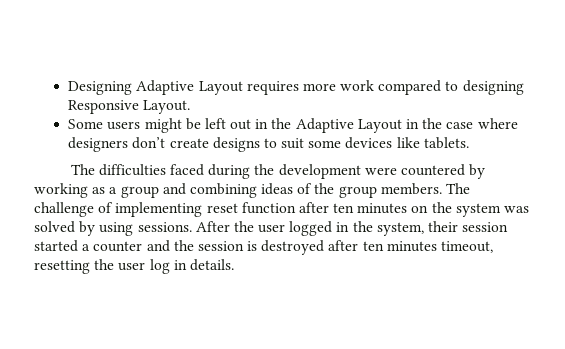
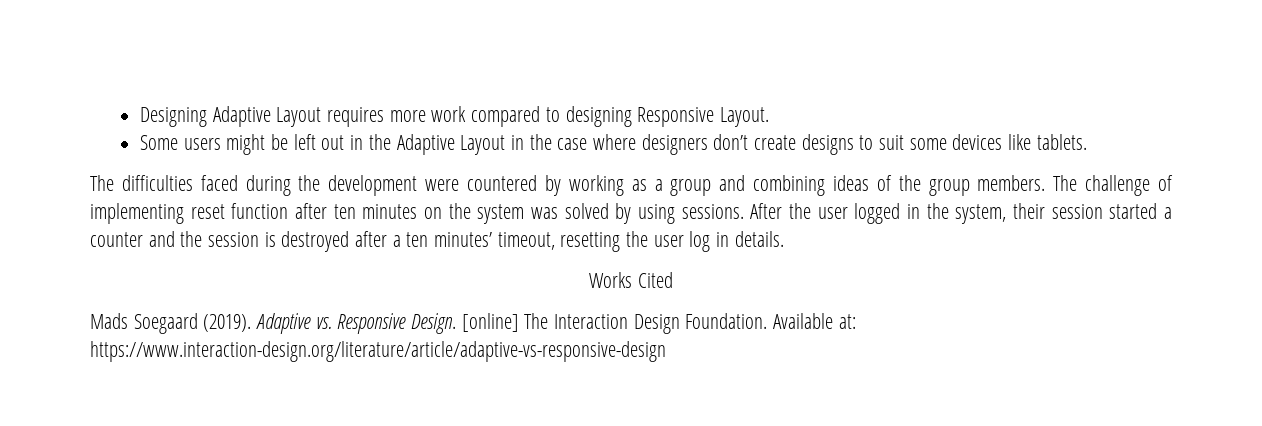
[362,241,437,252] ten minutes -> [392,232,493,247] a ten minutes’
(234, 265) none -> [589,272,673,288] [90,313,856,334] [90,341,666,362] // Works Cited // Mads Soegaard (2019). Adaptive vs. Responsive Design. [online] The Interaction Design Foundation. Available at: https://www.interaction-design.org/literature/article/adaptive-vs-responsive-design

